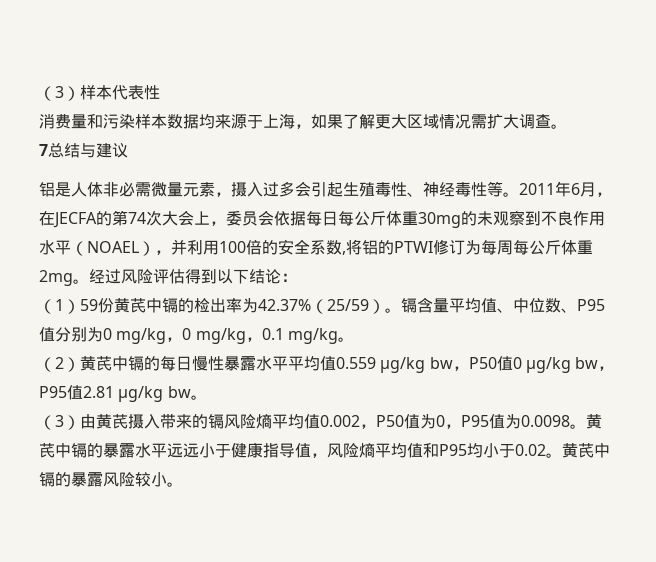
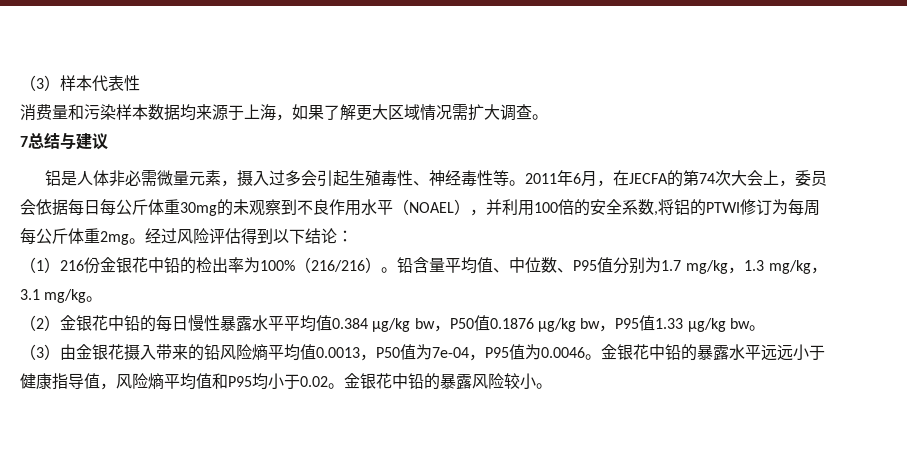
[80,298,417,314] 59份黄芪中镉的检出率为42.37%（25/59）。镉 -> [60,257,413,274] 216份金银花中铅的检出率为100%（216/216）。铅
[103,328,284,344] 0 mg/kg，0 mg/kg，0.1 -> [661,260,827,274] [20,289,40,300] 1.7 mg/kg，1.3 mg/kg，3.1
[80,356,144,371] 黄芪中镉 -> [60,315,140,331] 金银花中铅
[336,357,376,369] 0.559 -> [332,318,368,329] 0.384
[512,357,522,369] 0 -> [489,318,534,329] 0.1876
[83,386,114,398] 2.81 -> [655,318,684,329] 1.33
[96,414,128,429] 黄芪 -> [76,344,124,360] 金银花
[208,414,360,429] 镉风险熵平均值0.002 -> [204,344,360,361] 铅风险熵平均值0.0013
[436,415,445,427] 0 -> [432,347,469,358] 7e-04
[521,414,602,429] [39,443,87,458] 0.0098。黄芪中镉 -> [541,344,681,360] 0.0046。金银花中铅
[562,443,610,458] [39,472,55,487] 黄芪中镉 -> [344,373,424,389] 金银花中铅

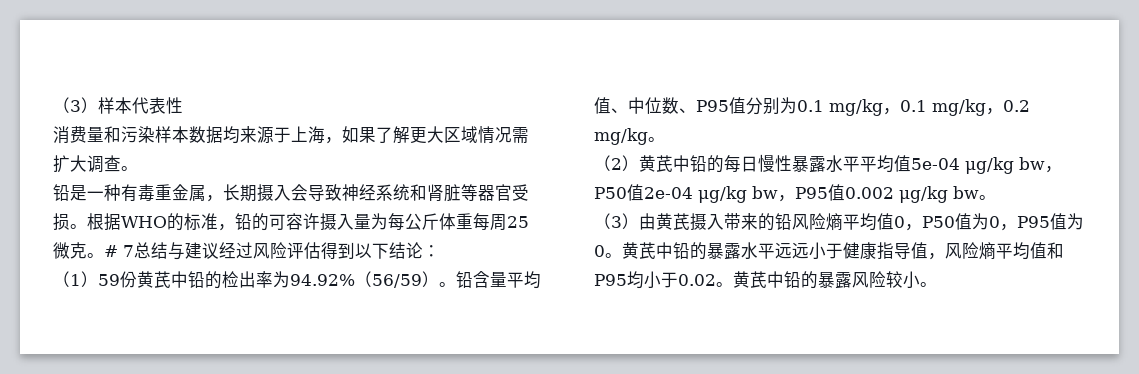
[20,132,108,150] [44,170,827,187] [20,199,820,216] [20,228,145,245] 7总结与建议 // 铝是人体非必需微量元素，摄入过多会引起生殖毒性、神经毒性等。2011年6月，在JECFA的第74次大会上，委员会依据每日每公斤体重30mg的未观察到不良作用水平（NOAEL），并利用100倍的安全系数,将铝的PTWI修订为每周每公斤体重2mg。 -> [53,184,529,202] [53,213,529,231] [53,242,219,260] 铅是一种有毒重金属，长期摄入会导致神经系统和肾脏等器官受损。根据WHO的标准，铅的可容许摄入量为每公斤体重每周25微克。# 7总结与建议
[60,257,148,274] 216份金银花 -> [98,271,171,288] 59份黄芪
[260,257,365,273] 100%（216/216 -> [290,271,422,288] 94.92%（56/59
[661,260,827,274] [20,289,40,300] 1.7 mg/kg，1.3 mg/kg，3.1 -> [797,99,1030,116] 0.1 mg/kg，0.1 mg/kg，0.2
[60,315,108,331] 金银花 -> [639,155,673,172] 黄芪
[332,318,368,329] 0.384 -> [911,158,960,170] 5e-04
[489,318,534,329] 0.1876 -> [644,187,693,199] 2e-04
[655,318,684,329] 1.33 -> [845,187,894,199] 0.002
[76,344,124,360] 金银花 -> [656,213,690,230] 黄芪
[316,347,360,358] 0.0013 -> [894,216,905,228] 0
[432,347,469,358] 7e-04 -> [989,216,1000,228] 0
[541,344,649,360] 0.0046。金银花 -> [594,242,656,259] 0。黄芪
[344,373,392,389] 金银花 -> [733,271,767,288] 黄芪

